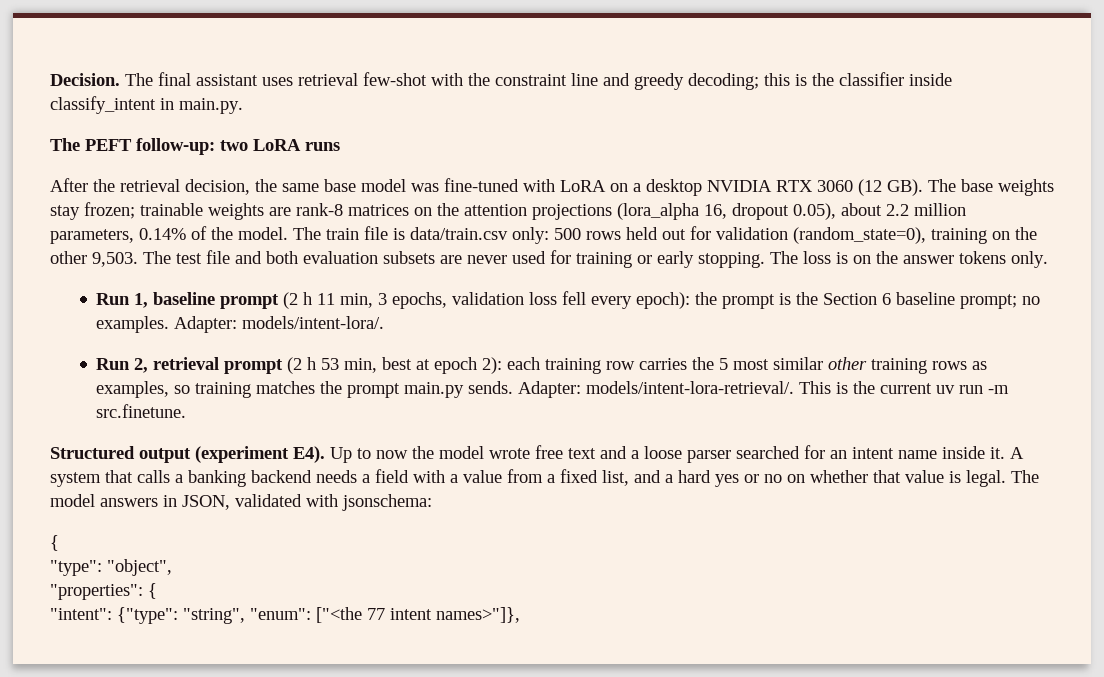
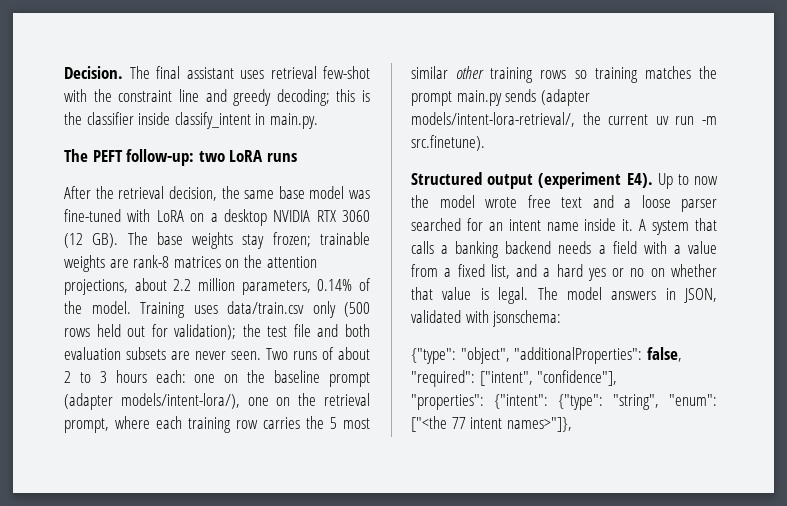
[532,203,836,220] projections (lora_alpha 16, dropout 0.05), -> [64,279,128,295] projections,
[293,226,1037,244] [50,251,171,267] The train file is data/train.csv only: 500 rows held out for validation (random_state=0), training on the other 9,503. The -> [140,301,370,318] [64,324,261,340] Training uses data/train.csv only (500 rows held out for validation); the
[512,250,1048,268] [96,291,1041,309] [96,316,385,333] [96,357,503,374] used for training or early stopping. The loss is on the answer tokens only. // Run 1, baseline prompt (2 h 11 min, 3 epochs, validation loss fell every epoch): the prompt is the Section 6 baseline prompt; no examples. Adapter: models/intent-lora/. // Run 2, retrieval prompt (2 h 53 min, best at epoch 2): -> [231,347,370,360] [64,370,370,387] [64,393,371,410] [64,416,150,433] seen. Two runs of about 2 to 3 hours each: one on the baseline prompt (adapter models/intent-lora/), one on the retrieval prompt, where
[972,361,988,370] [96,381,170,398] as examples, -> (567, 74) none
[468,381,849,398] sends. Adapter: models/intent-lora-retrieval/. This is -> [505,89,590,106] [411,112,575,127] sends (adapter models/intent-lora-retrieval/,
[96,404,187,418] src.finetune. -> [411,135,485,151] src.finetune).
[50,535,59,551] [50,560,102,576] { // "type": -> [411,348,456,364] {"type":
(172, 567) none -> [514,347,682,364] [411,370,618,387] "additionalProperties": false, "required": ["intent", "confidence"],
[148,583,157,599] [50,608,112,620] { // "intent": -> [494,394,549,409] {"intent":

